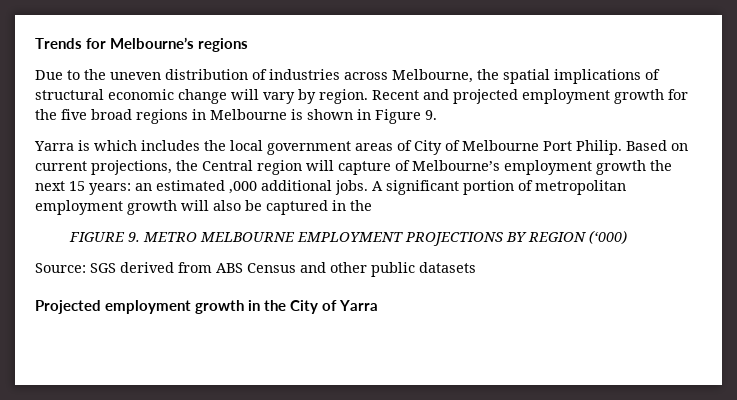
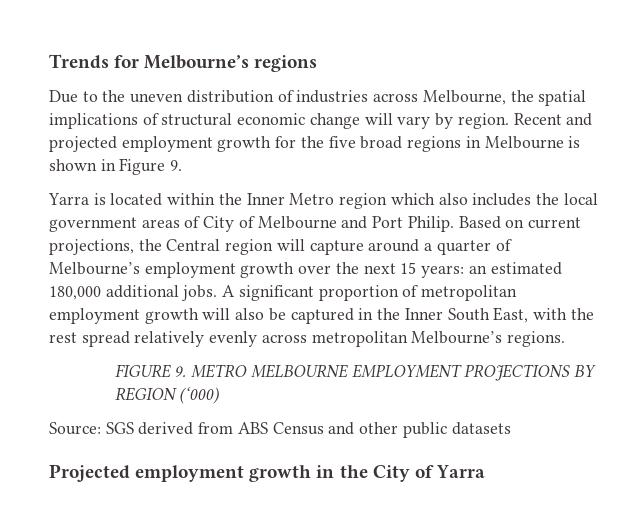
[94,140,137,151] which -> [110,193,468,209] located within the Inner Metro region which also
(539, 145) none -> [341,216,368,229] and
(391, 168) none -> [368,239,491,255] around a quarter
(646, 167) none -> [298,265,332,274] over
[229,181,257,194] ,000 -> [49,286,101,300] 180,000
[463,180,514,195] portion -> [318,285,399,301] proportion
(372, 205) none -> [404,307,594,323] [49,331,566,347] Inner South East, with the rest spread relatively evenly across metropolitan Melbourne’s regions.

